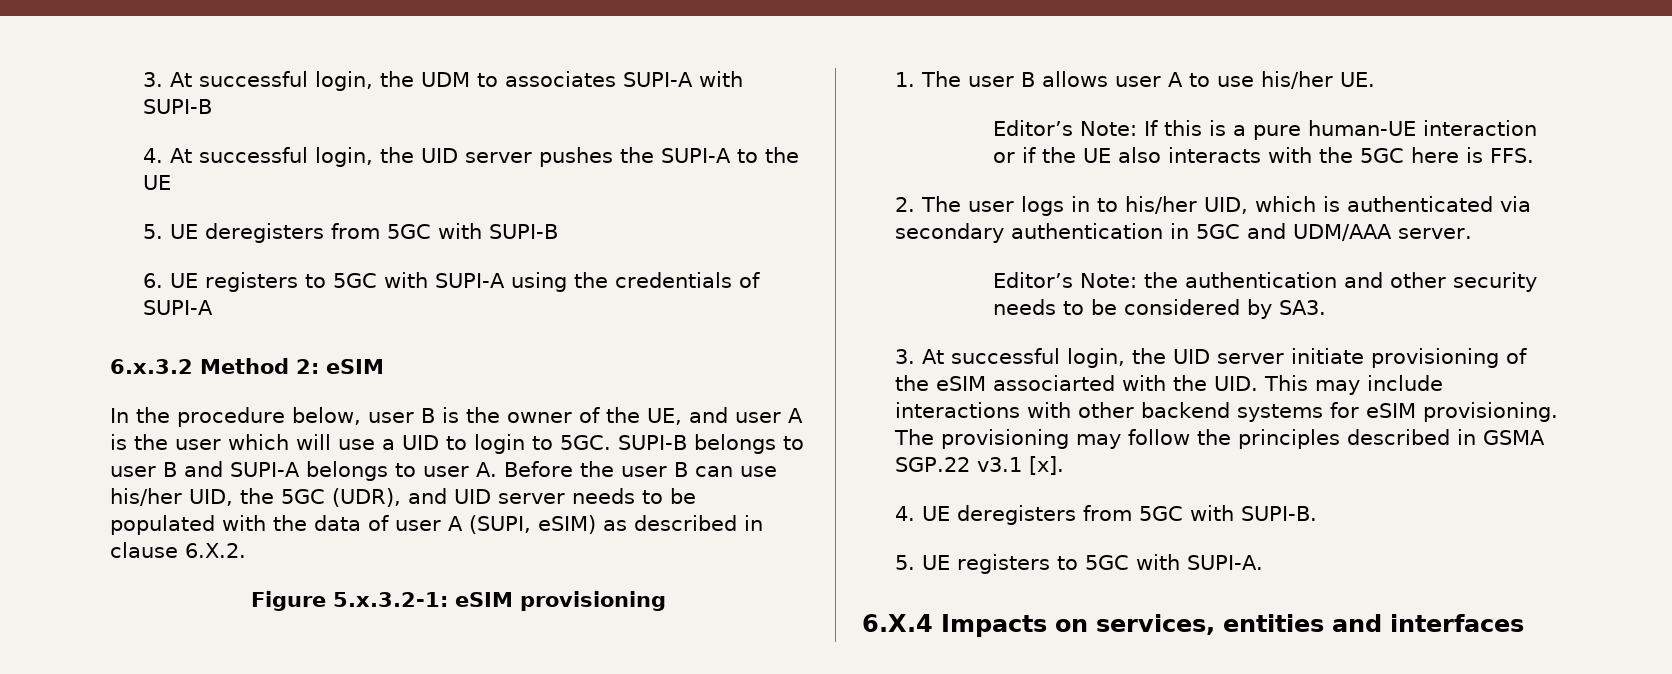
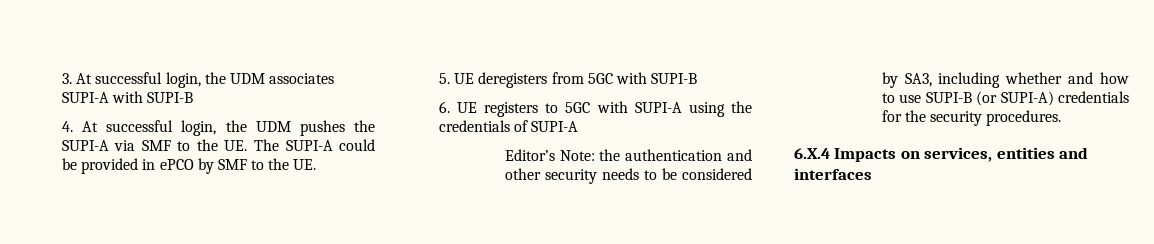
[476,73,498,87] to -> (265, 78) none
[420,148,532,163] UID server -> [255,121,291,132] UDM
[736,147,799,163] [142,175,171,190] to the UE -> [114,139,375,151] [61,158,317,174] via SMF to the UE. The SUPI-A could be provided in ePCO by SMF to the UE.
[110,358,384,374] [110,407,803,427] [110,434,804,454] [110,461,777,481] [110,488,696,507] [110,515,763,535] [110,542,246,558] [251,591,666,611] [894,71,1375,89] [992,120,1537,140] [992,147,1534,163] [894,196,1531,216] [894,223,1472,243] // 6.x.3.2 Method 2: eSIM // In the procedure below, user B is the owner of the UE, and user A is the user which will use a UID to login to 5GC. SUPI-B belongs to user B and SUPI-A belongs to user A. Before the user B can use his/her UID, the 5GC (UDR), and UID server needs to be populated with the data of user A (SUPI, eSIM) as described in clause 6.X.2. // Figure 5.x.3.2-1: eSIM provisioning // 1. The user B allows user A to use his/her UE. // Editor’s Note: If this is a pure human-UE interaction or if the UE also interacts with the 5GC here is FFS. // 2. The user logs in to his/her UID, which is authenticated via secondary authentication in 5GC and UDM/AAA server. -> (579, 126) none
[1278,300,1326,315] [894,348,1527,368] [894,375,1443,395] [894,402,1558,422] [893,429,1545,449] [894,456,1064,475] [894,505,1317,525] [894,554,1263,574] SA3. // 3. At successful login, the UID server initiate provisioning of the eSIM associarted with the UID. This may include interactions with other backend systems for eSIM provisioning. The provisioning may follow the principles described in GSMA SGP.22 v3.1 [x]. // 4. UE deregisters from 5GC with SUPI-B. // 5. UE registers to 5GC with SUPI-A. -> [904,72,1129,88] [881,91,1129,106] [881,110,1062,126] SA3, including whether and how to use SUPI-B (or SUPI-A) credentials for the security procedures.

